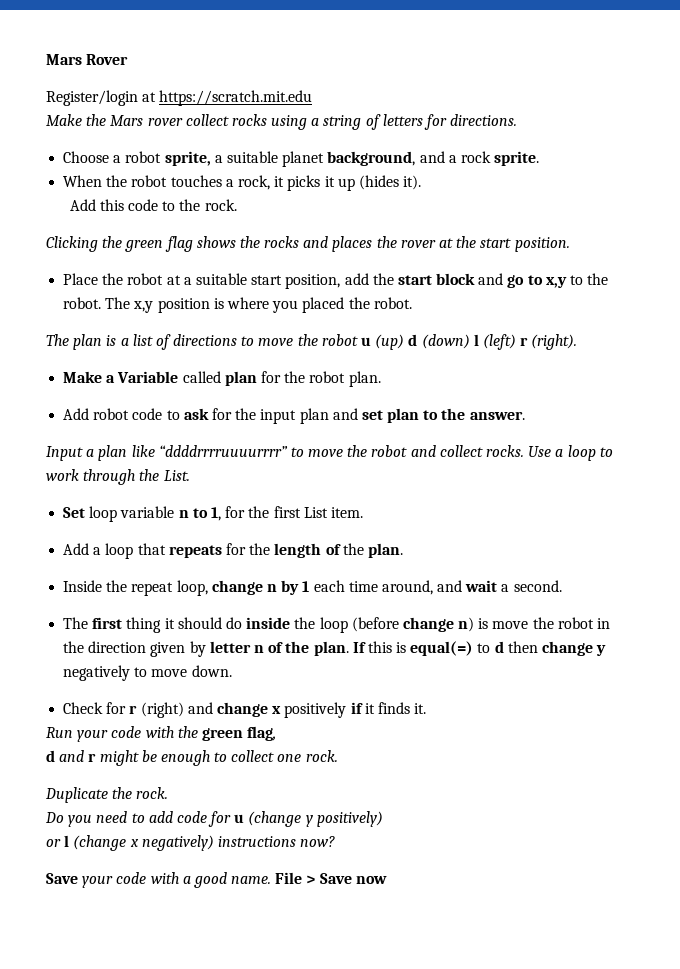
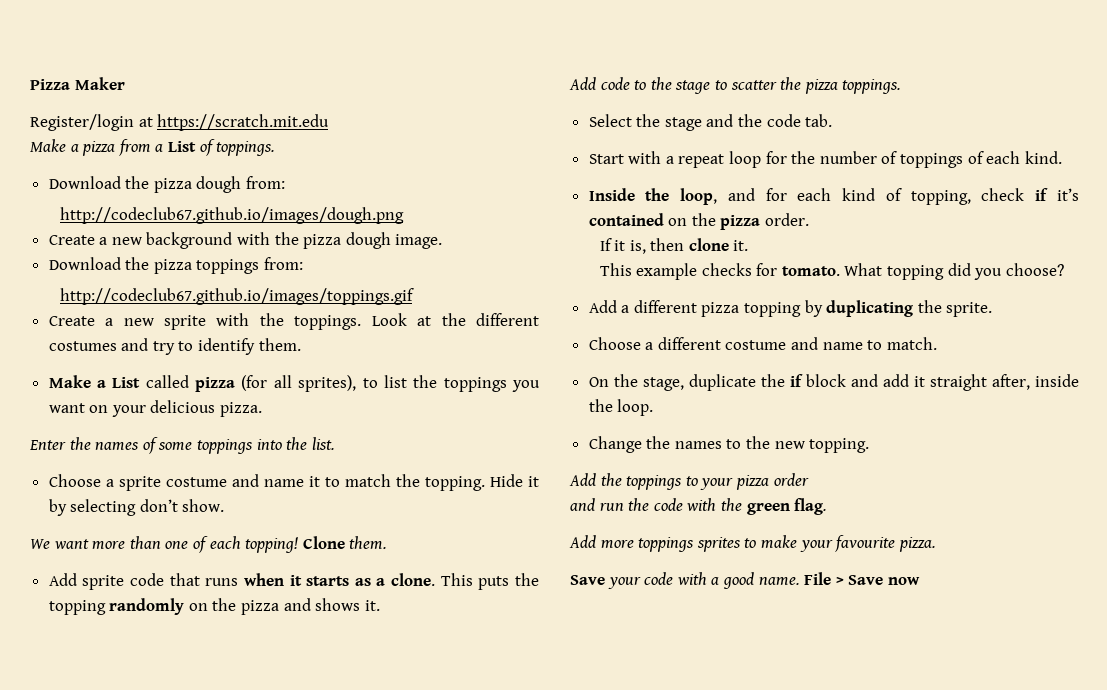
[46,54,129,65] Mars Rover -> [30,77,125,90] Pizza Maker
[86,114,518,130] [63,151,540,167] [63,175,422,191] [69,199,237,211] [46,236,570,252] [63,273,609,289] [63,297,412,313] [46,334,578,350] [63,371,381,387] [63,408,525,424] [46,445,613,461] [46,469,190,485] [63,506,363,522] [63,543,403,559] [63,580,562,596] [63,617,611,633] [63,641,607,657] [63,665,232,681] [63,702,427,718] [46,726,277,742] [46,750,338,766] [45,787,169,803] [45,811,383,827] [46,835,336,851] the Mars rover collect rocks using a string of letters for directions. // Choose a robot sprite, a suitable planet background, and a rock sprite. // When the robot touches a rock, it picks it up (hides it). // Add this code to the rock. // Clicking the green flag shows the rocks and places the rover at the start position. // Place the robot at a suitable start position, add the start block and go to x,y to the robot. The x,y position is where you placed the robot. // The plan is a list of directions to move the robot u (up) d (down) l (left) r (right). // Make a Variable called plan for the robot plan. // Add robot code to ask for the input plan and set plan to the answer. // Input a plan like “ddddrrrruuuurrrr” to move the robot and collect rocks. Use a loop to work through the List. // Set loop variable n to 1, for the first List item. // Add a loop that repeats for the length of the plan. // Inside the repeat loop, change n by 1 each time around, and wait a second. // The first thing it should do inside the loop (before change n) is move the robot in the direction given by letter n of the plan. If this is equal(=) to d then change y negatively to move down. // Check for r (right) and change x positively if it finds it. // Run your code with the green flag, // d and r might be enough to collect one rock. // Duplicate the rock. // Do you need to add code for u (change y positively) // or l (change x negatively) instructions now? -> [70,139,276,156] [48,176,286,193] [59,207,404,224] [48,232,443,249] [48,257,304,274] [59,288,414,305] [48,313,539,330] [48,338,301,355] [48,375,540,392] [48,400,263,417] [29,437,335,454] [48,474,539,491] [48,499,225,516] [30,536,388,553] [48,573,539,590] [48,598,380,615] [569,77,902,94] [588,114,833,131] [588,151,1062,168] [588,188,1079,205] [588,213,810,230] [599,238,749,254] [599,263,1064,280] [588,300,993,317] [588,337,937,350] [588,374,1079,391] [588,399,654,416] [588,436,870,453] [569,473,809,490] [570,498,828,515] [569,535,936,552] a pizza from a List of toppings. // Download the pizza dough from: // http://codeclub67.github.io/images/dough.png // Create a new background with the pizza dough image. // Download the pizza toppings from: // http://codeclub67.github.io/images/toppings.gif // Create a new sprite with the toppings. Look at the different costumes and try to identify them. // Make a List called pizza (for all sprites), to list the toppings you want on your delicious pizza. // Enter the names of some toppings into the list. // Choose a sprite costume and name it to match the topping. Hide it by selecting don’t show. // We want more than one of each topping! Clone them. // Add sprite code that runs when it starts as a clone. This puts the topping randomly on the pizza and shows it. // Add code to the stage to scatter the pizza toppings. // Select the stage and the code tab. // Start with a repeat loop for the number of toppings of each kind. // Inside the loop, and for each kind of topping, check if it’s contained on the pizza order. // If it is, then clone it. // This example checks for tomato. What topping did you choose? // Add a different pizza topping by duplicating the sprite. // Choose a different costume and name to match. // On the stage, duplicate the if block and add it straight after, inside the loop. // Change the names to the new topping. // Add the toppings to your pizza order // and run the code with the green flag. // Add more toppings sprites to make your favourite pizza.

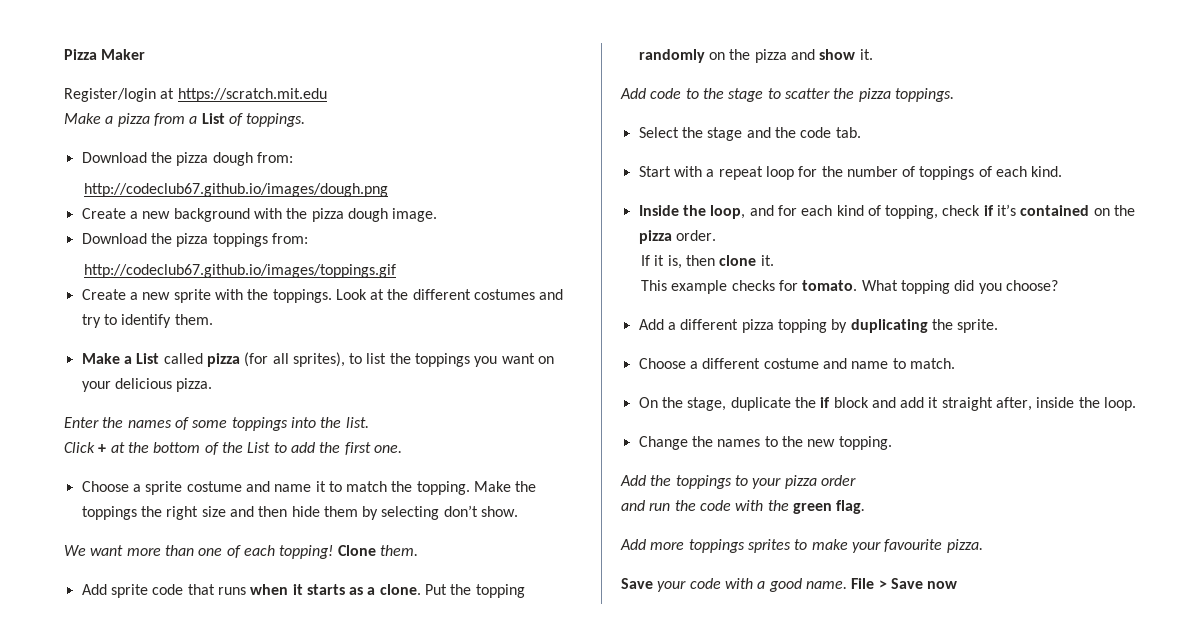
(335, 443) none -> [64,442,402,455] // Click + at the bottom of the List to add the first one.
[489,474,539,487] Hide it -> [474,481,537,492] [81,506,358,520] Make the toppings the right size and then hide them
[440,573,510,590] This puts -> [425,584,448,595] Put
[315,598,361,611] shows -> [819,49,856,60] show

